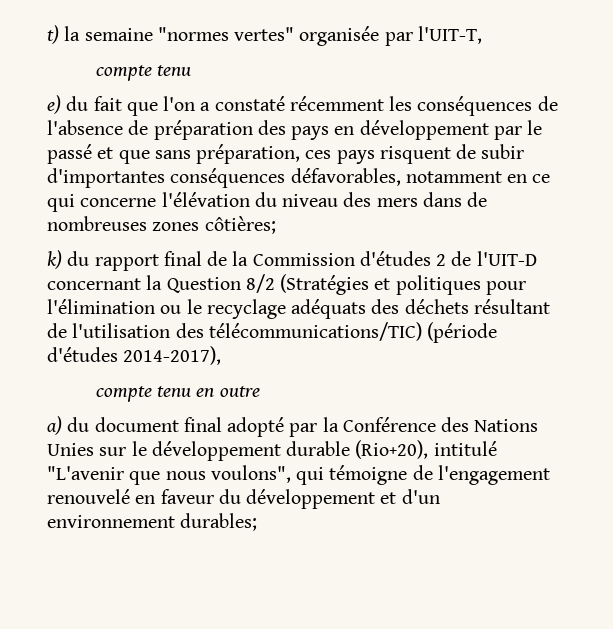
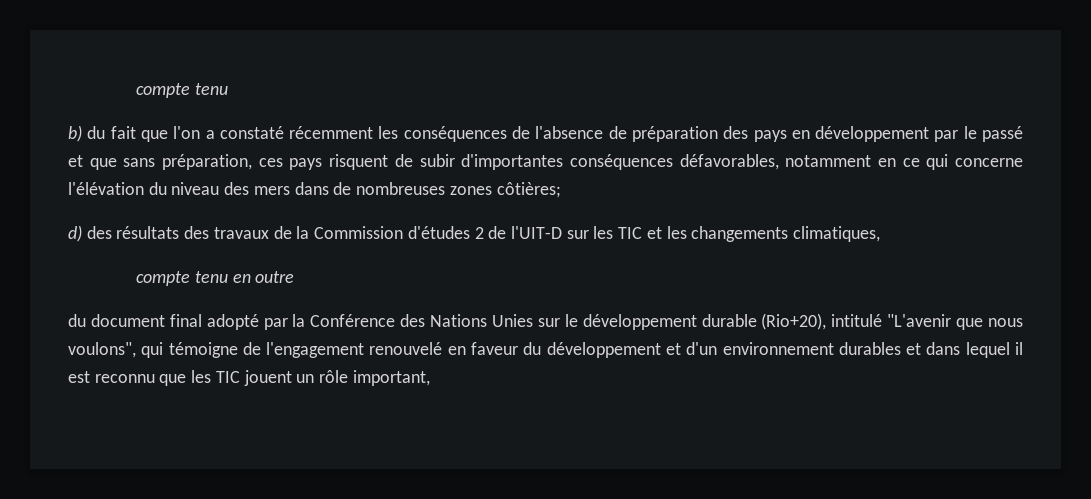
[47,25,482,46] t) la semaine "normes vertes" organisée par l'UIT-T, // -> (136, 90) none
[47,95,61,114] e) -> [68,125,82,142] b)
[47,250,202,271] k) du rapport final -> [68,225,269,242] d) des résultats des travaux
[47,274,526,295] [47,299,550,319] [47,322,498,343] [47,346,222,365] concernant la Question 8/2 (Stratégies et politiques pour l'élimination ou le recyclage adéquats des déchets résultant de l'utilisation des télécommunications/TIC) (période d'études 2014-2017), -> [566,226,881,242] sur les TIC et les changements climatiques,
[47,416,62,435] a) -> (295, 277) none
[180,513,258,531] durables; -> [838,342,1023,358] [68,370,430,386] durables et dans lequel il est reconnu que les TIC jouent un rôle important,

